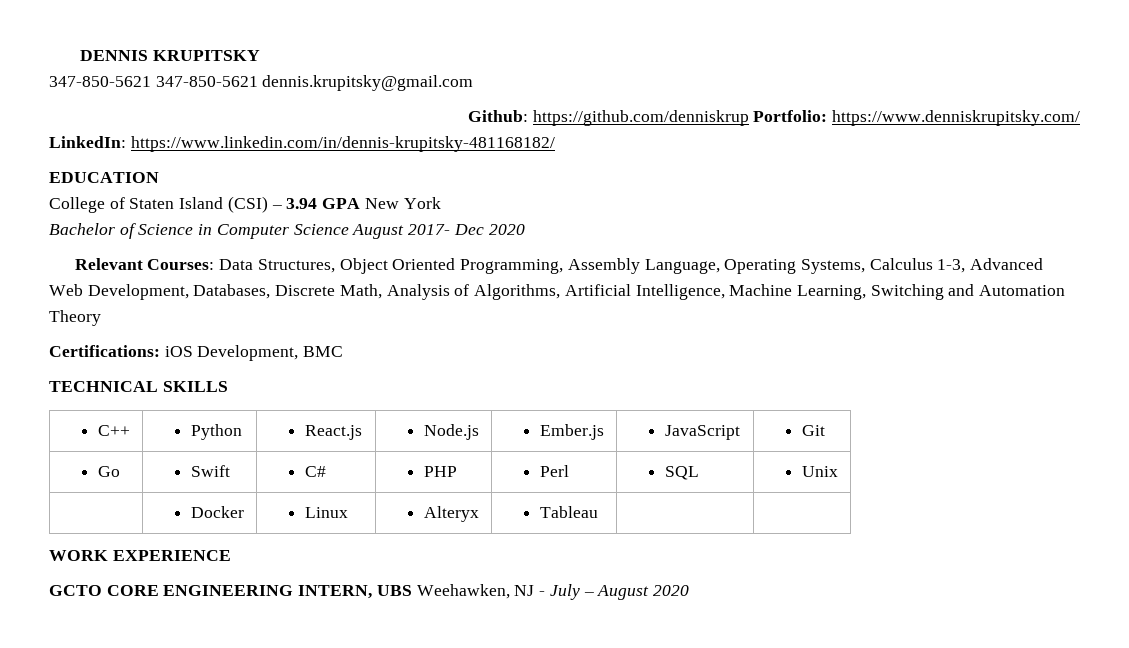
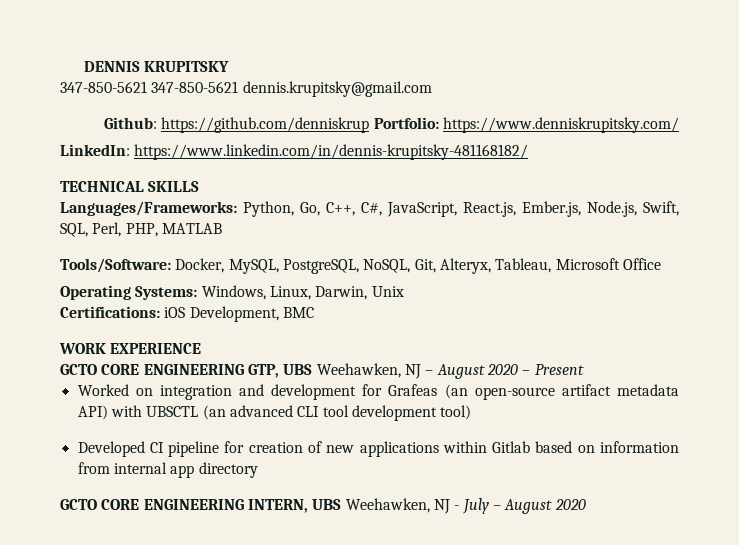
[49,172,159,183] [49,196,441,213] [49,223,525,239] [74,258,1044,274] [49,284,1066,300] [49,310,101,326] [49,345,344,361] [49,381,228,392] [98,425,131,436] [191,424,243,440] [305,425,363,440] [424,424,480,440] [540,424,605,440] [665,425,741,440] [802,425,826,436] [98,466,121,477] [191,465,231,477] [305,466,327,477] [424,466,458,477] [540,465,570,477] [665,466,700,480] [802,466,839,477] [191,506,245,518] [305,507,349,518] [424,506,480,522] [540,506,599,518] [49,550,231,561] EDUCATION // College of Staten Island (CSI) – 3.94 GPA New York // Bachelor of Science in Computer Science August 2017- Dec 2020 // Relevant Courses: Data Structures, Object Oriented Programming, Assembly Language, Operating Systems, Calculus 1-3, Advanced Web Development, Databases, Discrete Math, Analysis of Algorithms, Artificial Intelligence, Machine Learning, Switching and Automation Theory // Certifications: iOS Development, BMC // TECHNICAL SKILLS // C++ | Python | React.js | Node.js | Ember.js | JavaScript | Git // Go | Swift | C# | PHP | Perl | SQL | Unix // | Docker | Linux | Alteryx | Tableau | | // WORK EXPERIENCE -> [60,181,200,192] [60,201,679,217] [60,222,222,237] [60,258,661,274] [60,285,404,300] [60,306,314,322] [59,343,202,354] [60,363,584,379] [77,384,679,400] [77,405,472,421] [77,441,679,457] [77,462,258,478] TECHNICAL SKILLS // Languages/Frameworks: Python, Go, C++, C#, JavaScript, React.js, Ember.js, Node.js, Swift, SQL, Perl, PHP, MATLAB // Tools/Software: Docker, MySQL, PostgreSQL, NoSQL, Git, Alteryx, Tableau, Microsoft Office // Operating Systems: Windows, Linux, Darwin, Unix // Certifications: iOS Development, BMC // WORK EXPERIENCE // GCTO CORE ENGINEERING GTP, UBS Weehawken, NJ – August 2020 – Present // Worked on integration and development for Grafeas (an open-source artifact metadata API) with UBSCTL (an advanced CLI tool development tool) // Developed CI pipeline for creation of new applications within Gitlab based on information from internal app directory

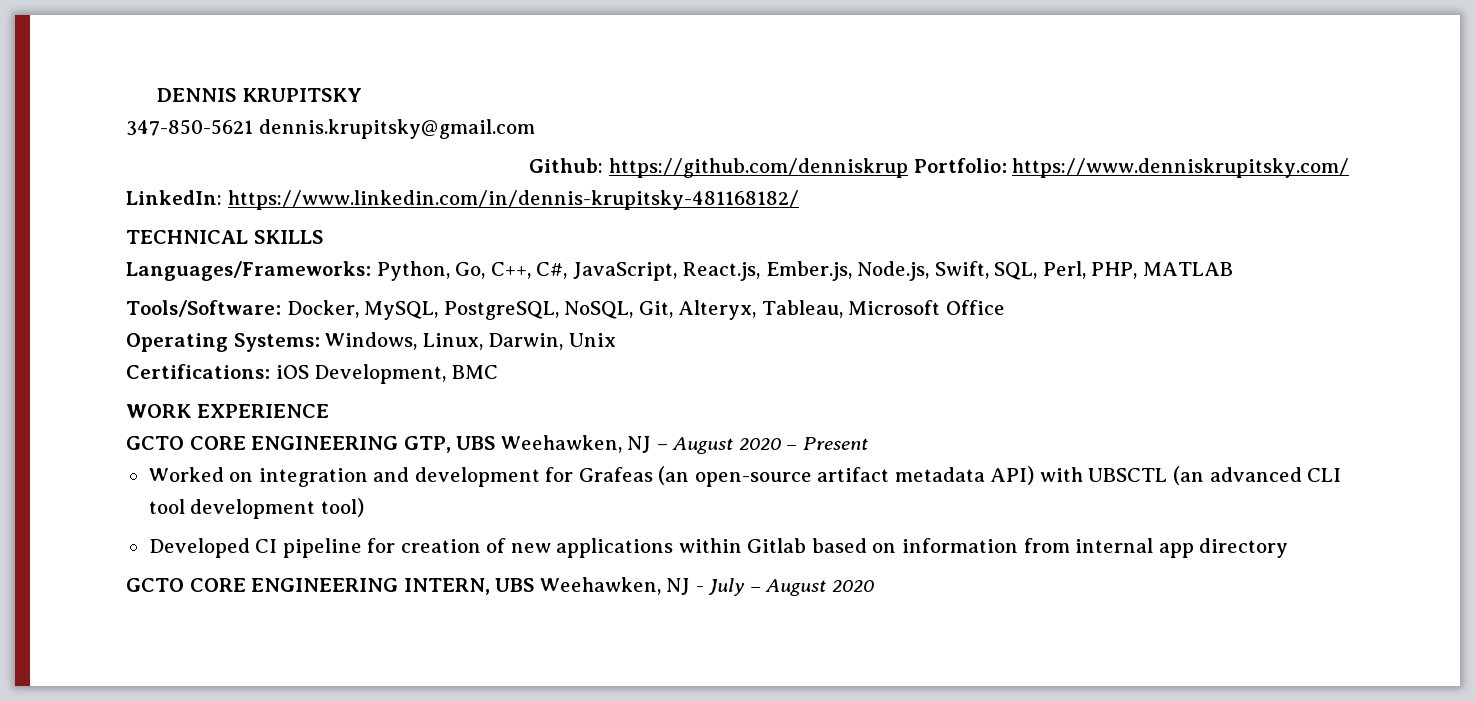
[151,81,239,93] 347-850-5621 -> (253, 127) none

